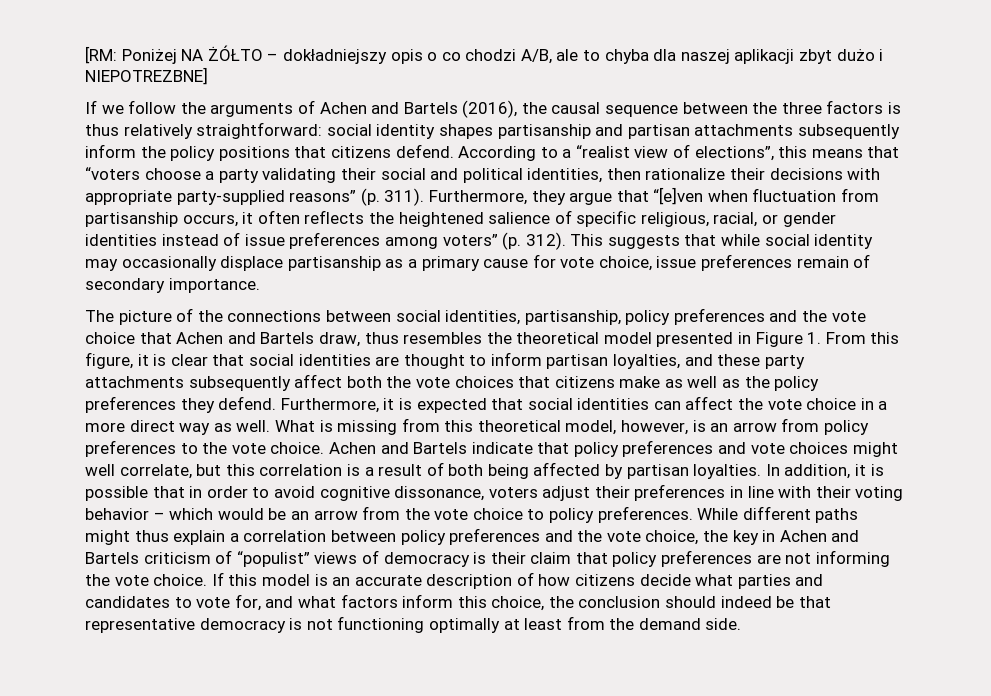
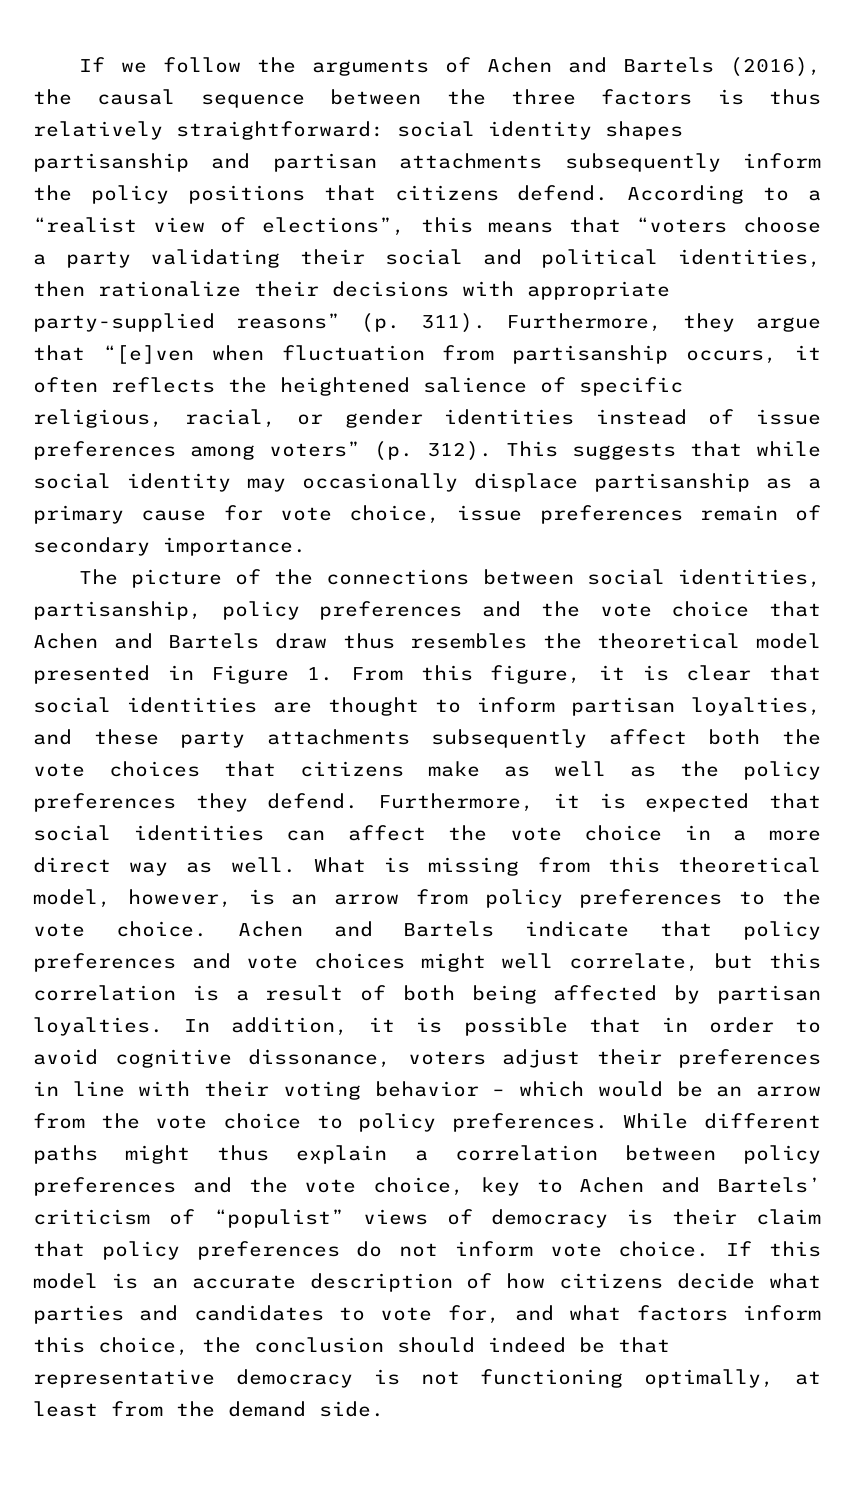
[85,45,884,64] [85,67,208,85] [RM: Poniżej NA ŻÓŁTO – dokładniejszy opis o co chodzi A/B, ale to chyba dla naszej aplikacji zbyt dużo i NIEPOTREZBNE] // -> (78, 64) none
[318,332,360,347] draw, -> [274,633,327,649] draw
[703,530,860,545] [85,552,139,564] the key in Achen and Bartels -> [480,1177,822,1196] key to Achen and Bartels’
[756,550,890,567] [85,574,110,586] are not informing the -> [356,1241,533,1257] do not inform
[428,618,500,633] optimally -> [644,1369,775,1388] optimally,

